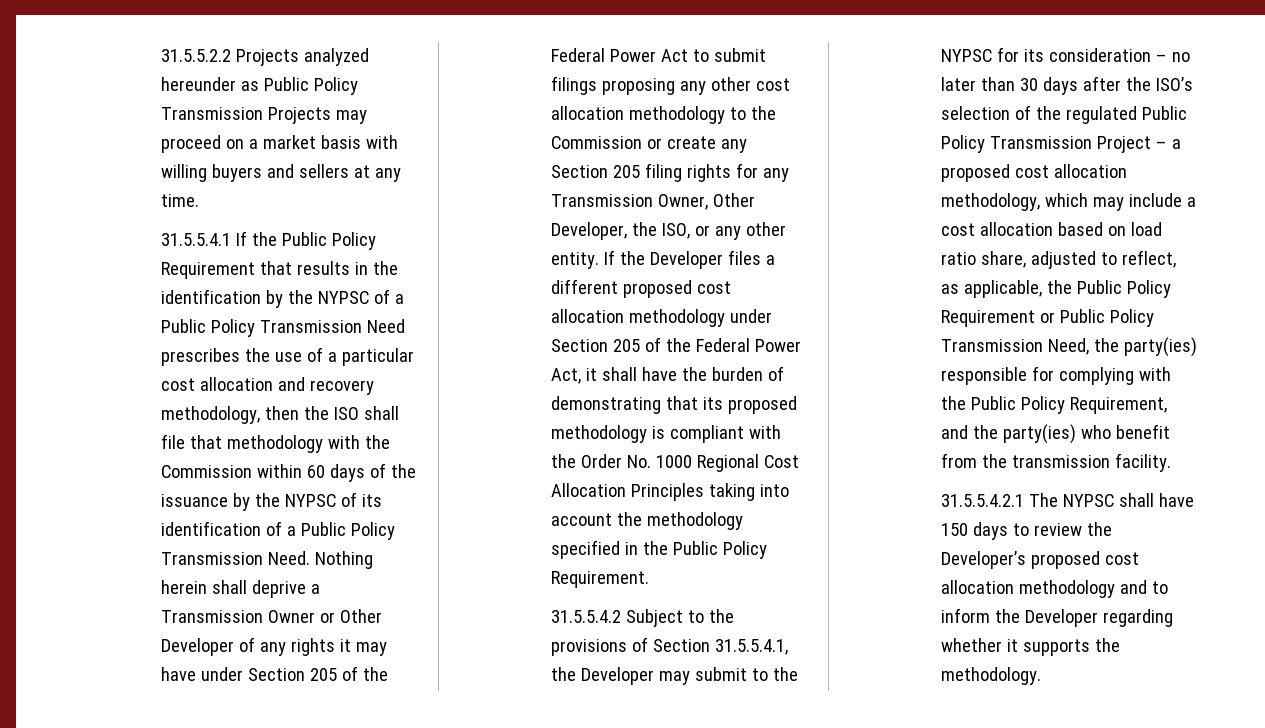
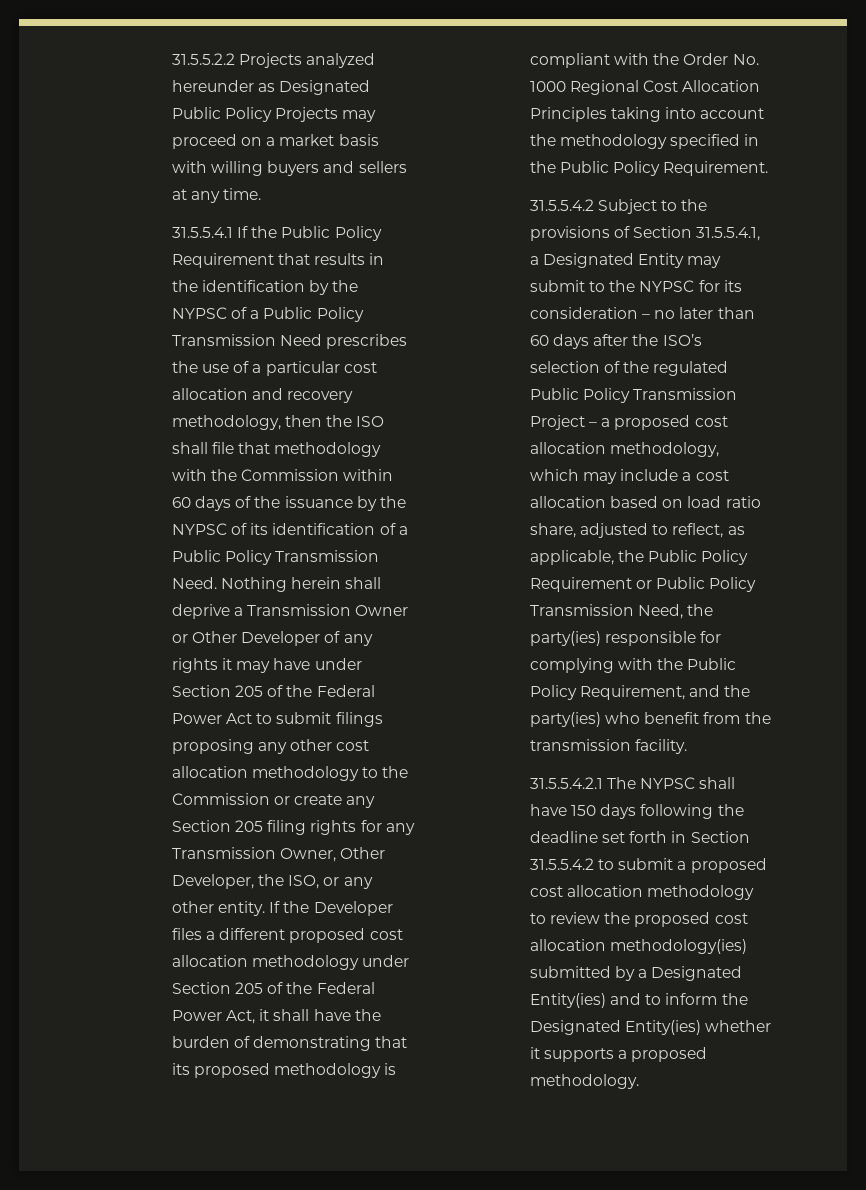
[264,77,359,95] [161,107,264,120] Public Policy Transmission -> [279,80,371,95] [171,107,272,122] Designated Public Policy
[551,667,655,685] the Developer -> [529,253,685,268] a Designated Entity
[1020,78,1039,91] 30 -> [529,335,549,346] 60
[1013,522,1113,536] [941,551,1140,569] [941,580,1116,598] to review the Developer’s proposed cost allocation methodology -> [640,804,744,819] [529,831,750,843] [529,858,767,873] [529,885,755,900] [529,912,748,927] [529,939,747,954] [529,966,743,981] [529,993,606,1008] following the deadline set forth in Section 31.5.5.4.2 to submit a proposed cost allocation methodology to review the proposed cost allocation methodology(ies) submitted by a Designated Entity(ies)
[1025,609,1174,627] Developer regarding -> [529,1020,701,1035] Designated Entity(ies)
[1095,638,1121,652] the -> [618,1047,708,1062] a proposed

